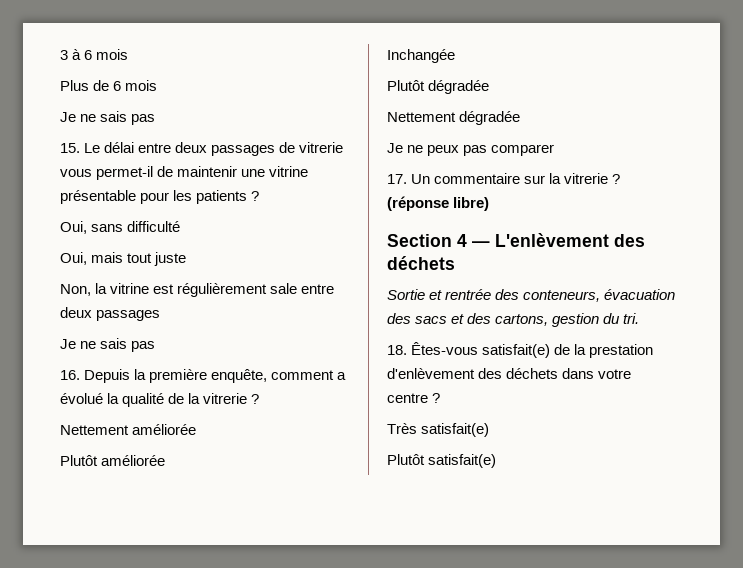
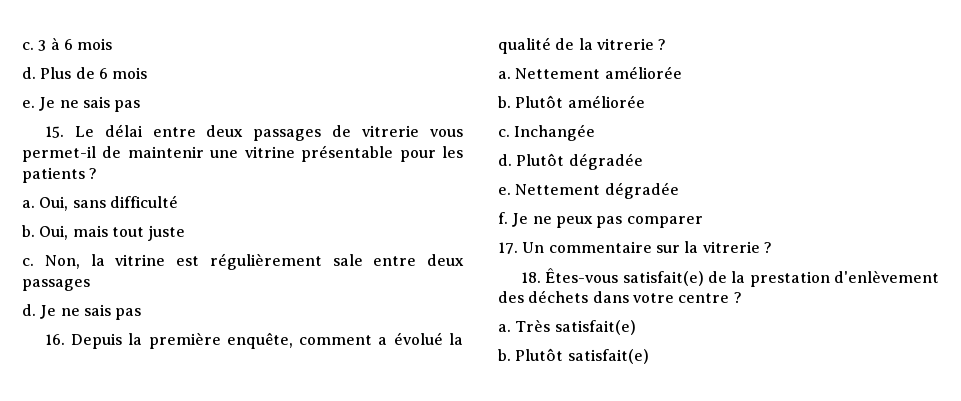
(60, 55) none -> [22,42,34,50] c.
(129, 54) none -> [22,67,36,79] d.
(158, 85) none -> [22,100,35,108] e.
(260, 196) none -> [22,200,35,208] a.
(181, 226) none -> [22,225,35,237] b.
(187, 259) none -> [22,258,34,266] c.
(161, 315) none -> [22,304,36,316] d.
(260, 399) none -> [498,71,511,79] a.
(197, 429) none -> [498,96,511,108] b.
(166, 460) none -> [498,129,510,137] c.
(455, 56) none -> [498,154,512,166] d.
(490, 87) none -> [498,187,511,195] e.
(521, 118) none -> [498,212,508,224] f.
[387,196,490,211] [387,233,645,247] [387,256,455,270] [387,289,676,302] [387,313,640,327] (réponse libre) // Section 4 — L'enlèvement des déchets // Sortie et rentrée des conteneurs, évacuation des sacs et des cartons, gestion du tri. -> (772, 247) none
(441, 398) none -> [498,324,511,332] a.
(490, 430) none -> [498,349,511,361] b.

